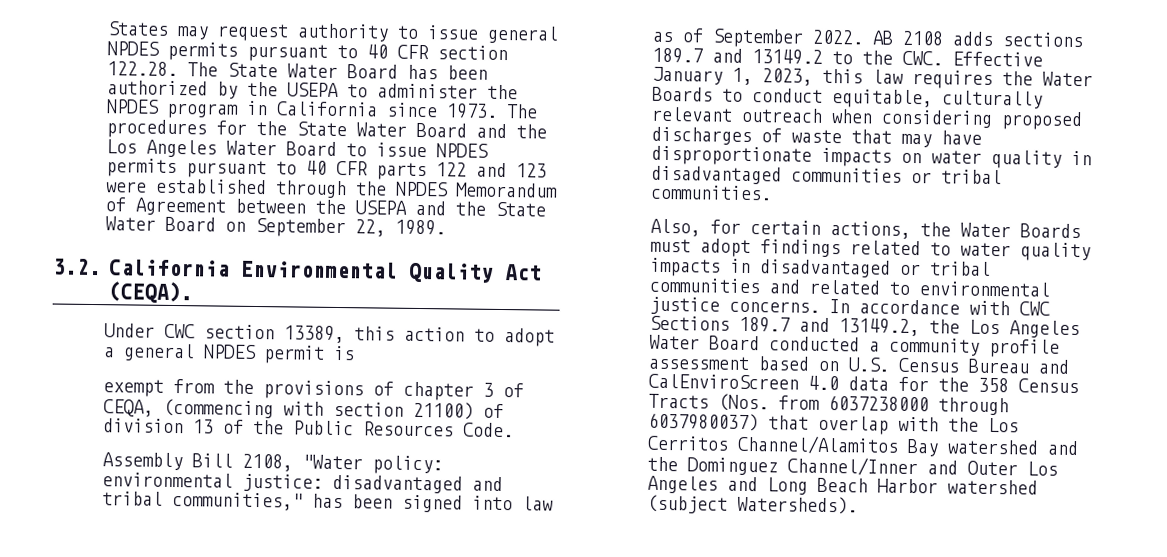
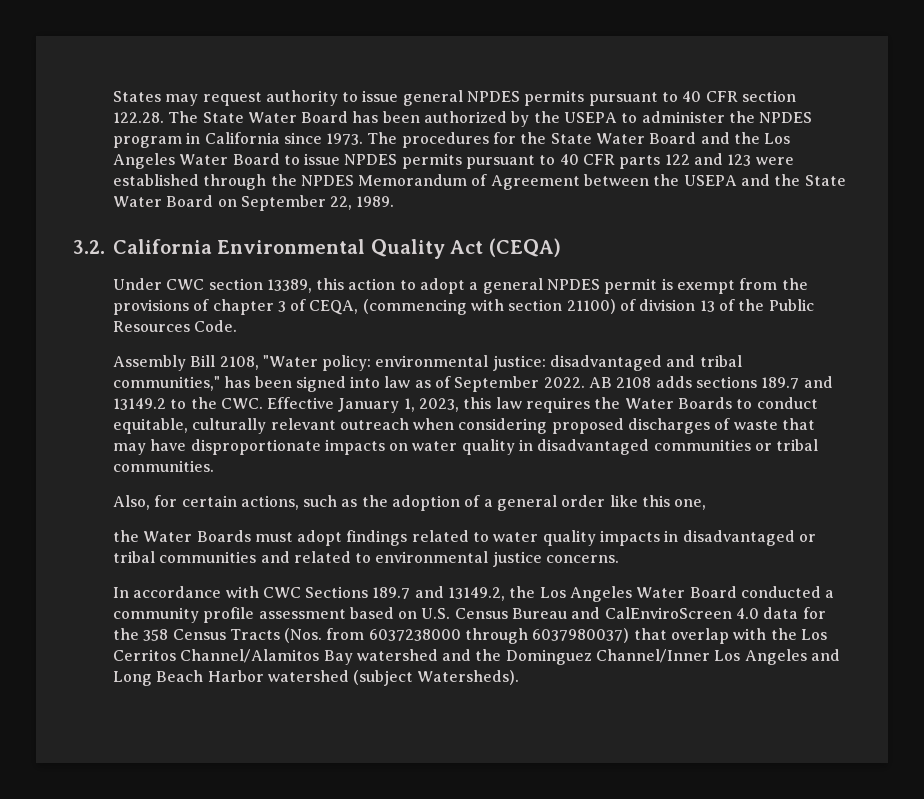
[107,281,193,304] (CEQA). -> [488,238,561,257] (CEQA)
(355, 353) // -> (673, 284) none
(911, 230) none -> [303,495,707,511] such as the adoption of a general order like this one, //
(820, 306) none -> (620, 559) //
[926,460,1018,476] and Outer -> (711, 656) none

